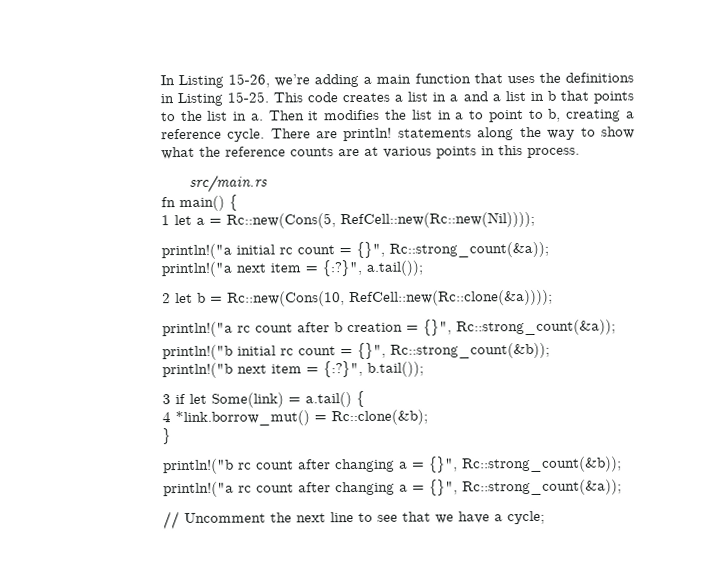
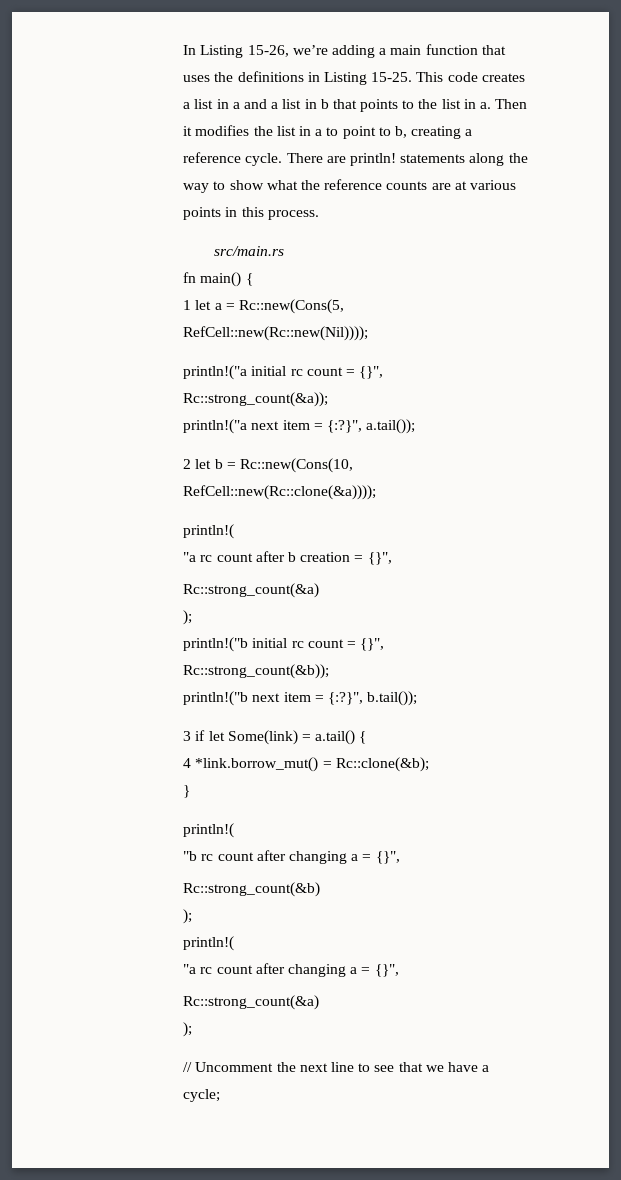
[161,321,233,338] println!("a -> [183,524,235,539] [183,552,197,562] println!( // "a
[455,319,616,336] Rc::strong_count(&a)); -> [183,583,320,598] [183,610,193,625] // Rc::strong_count(&a) // );
[162,456,622,475] [162,479,622,498] println!("b rc count after changing a = {}", Rc::strong_count(&b)); // println!("a rc count after changing a = {}", Rc::strong_count(&a)); -> [183,823,235,838] [183,850,400,864] [183,882,321,897] [183,909,193,924] [183,936,235,951] [183,963,399,977] [183,995,320,1010] [183,1022,193,1037] println!( // "b rc count after changing a = {}", // Rc::strong_count(&b) // ); // println!( // "a rc count after changing a = {}", // Rc::strong_count(&a) // );

